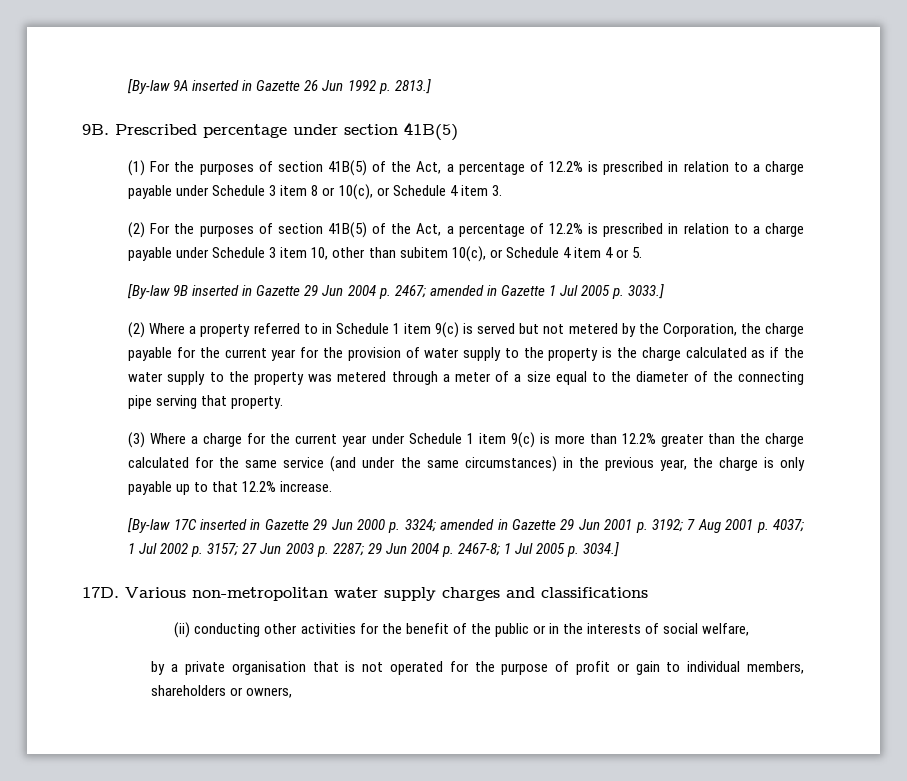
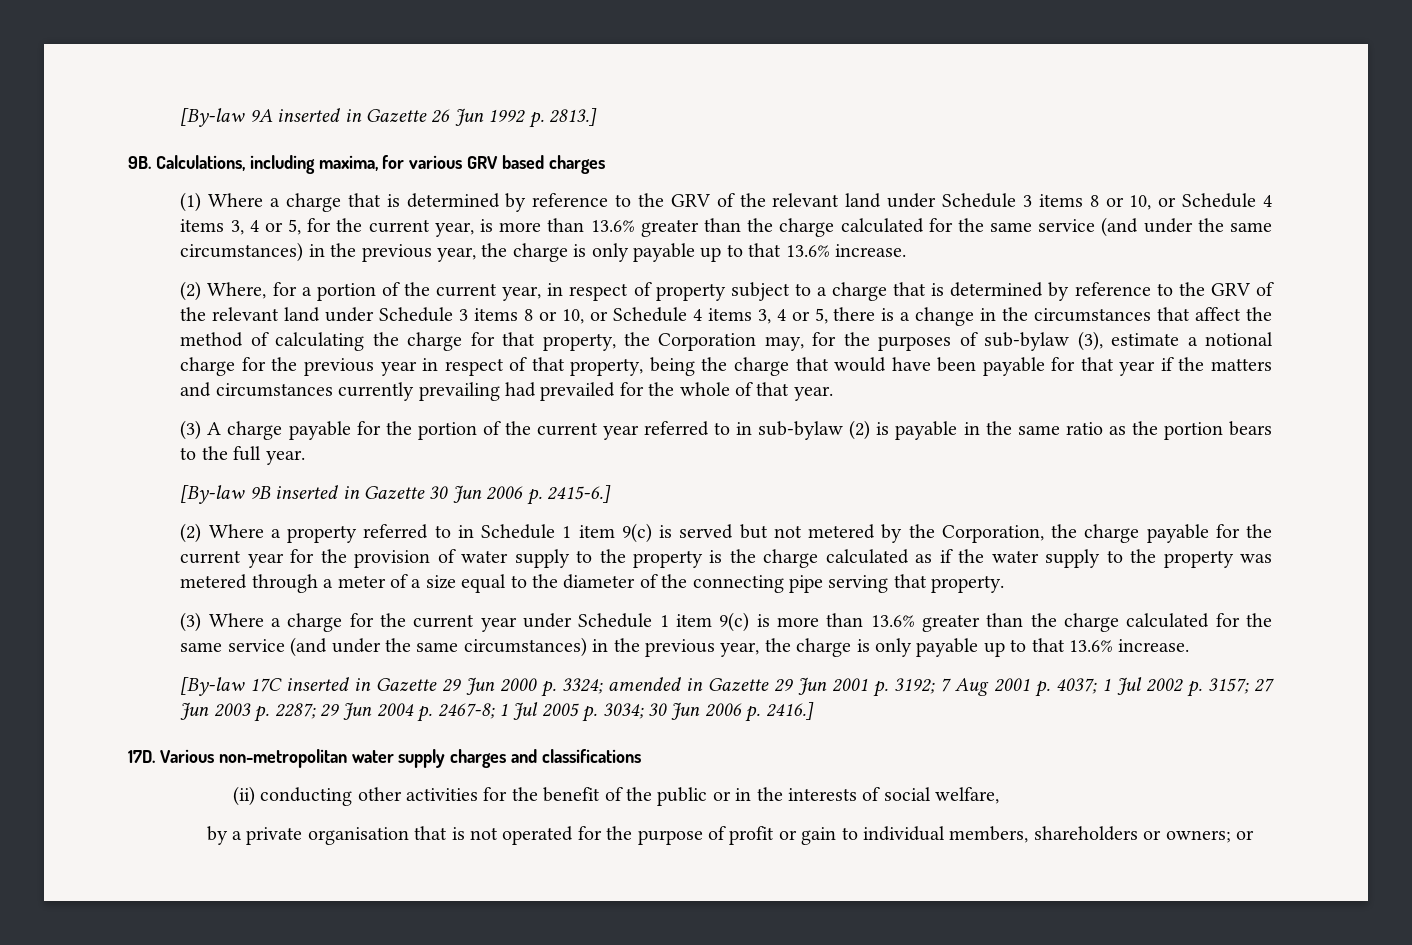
[115,122,458,141] [128,160,805,176] [128,184,502,200] [128,222,805,238] [128,246,642,262] Prescribed percentage under section 41B(5) // (1) For the purposes of section 41B(5) of the Act, a percentage of 12.2% is prescribed in relation to a charge payable under Schedule 3 item 8 or 10(c), or Schedule 4 item 3. // (2) For the purposes of section 41B(5) of the Act, a percentage of 12.2% is prescribed in relation to a charge payable under Schedule 3 item 10, other than subitem 10(c), or Schedule 4 item 4 or 5. -> [155,155,605,174] [180,192,1272,212] [180,217,1273,237] [180,242,906,262] [180,281,1274,301] [180,307,1272,326] [180,331,1273,351] [180,357,1273,376] [180,382,833,401] [180,420,1273,440] [180,446,305,465] Calculations, including maxima, for various GRV based charges // (1) Where a charge that is determined by reference to the GRV of the relevant land under Schedule 3 items 8 or 10, or Schedule 4 items 3, 4 or 5, for the current year, is more than 13.6% greater than the charge calculated for the same service (and under the same circumstances) in the previous year, the charge is only payable up to that 13.6% increase. // (2) Where, for a portion of the current year, in respect of property subject to a charge that is determined by reference to the GRV of the relevant land under Schedule 3 items 8 or 10, or Schedule 4 items 3, 4 or 5, there is a change in the circumstances that affect the method of calculating the charge for that property, the Corporation may, for the purposes of sub-bylaw (3), estimate a notional charge for the previous year in respect of that property, being the charge that would have been payable for that year if the matters and circumstances currently prevailing had prevailed for the whole of that year. // (3) A charge payable for the portion of the current year referred to in sub-bylaw (2) is payable in the same ratio as the portion bears to the full year.
[304,284,665,299] 29 Jun 2004 p. 2467; amended in Gazette 1 Jul 2005 p. 3033.] -> [429,485,611,505] 30 Jun 2006 p. 2415-6.]
[621,433,656,444] 12.2% -> [870,615,915,627] 13.6%
[242,481,277,492] 12.2% -> [1068,640,1113,652] 13.6%
[583,542,620,557] 3034.] -> [602,702,814,722] 3034; 30 Jun 2006 p. 2416.]
[246,687,293,698] owners, -> [1165,830,1254,843] owners; or

